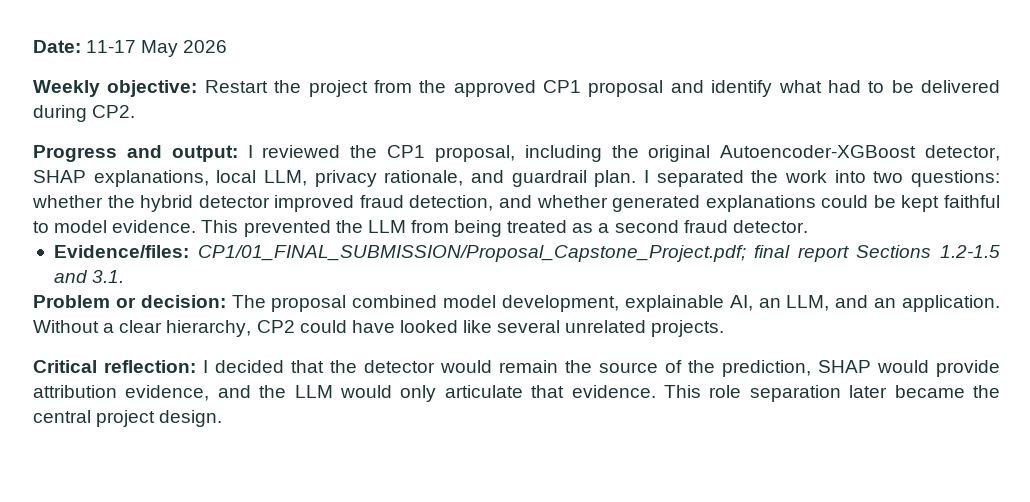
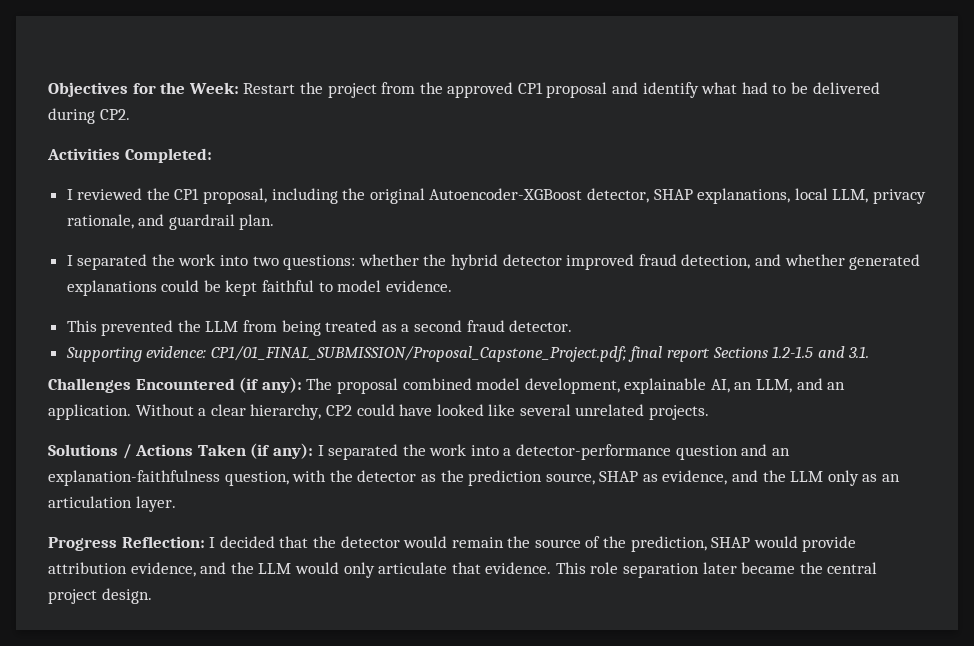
[33,40,228,57] [33,80,198,97] Date: 11-17 May 2026 // Weekly objective: -> [48,82,239,97] Objectives for the Week:
[33,145,238,162] Progress and output: -> [47,148,212,163] Activities Completed: //
(637, 178) none -> (275, 222) //
(197, 226) none -> (452, 286) //
[53,245,189,258] Evidence/files: -> [65,346,207,362] Supporting evidence:
[33,295,226,308] Problem or decision: -> [48,377,302,393] Challenges Encountered (if any):
[33,360,196,373] Critical reflection: -> [48,443,790,460] [48,470,901,486] [48,496,176,512] [48,536,205,551] Solutions / Actions Taken (if any): I separated the work into a detector-performance question and an explanation-faithfulness question, with the detector as the prediction source, SHAP as evidence, and the LLM only as an articulation layer. // Progress Reflection:

